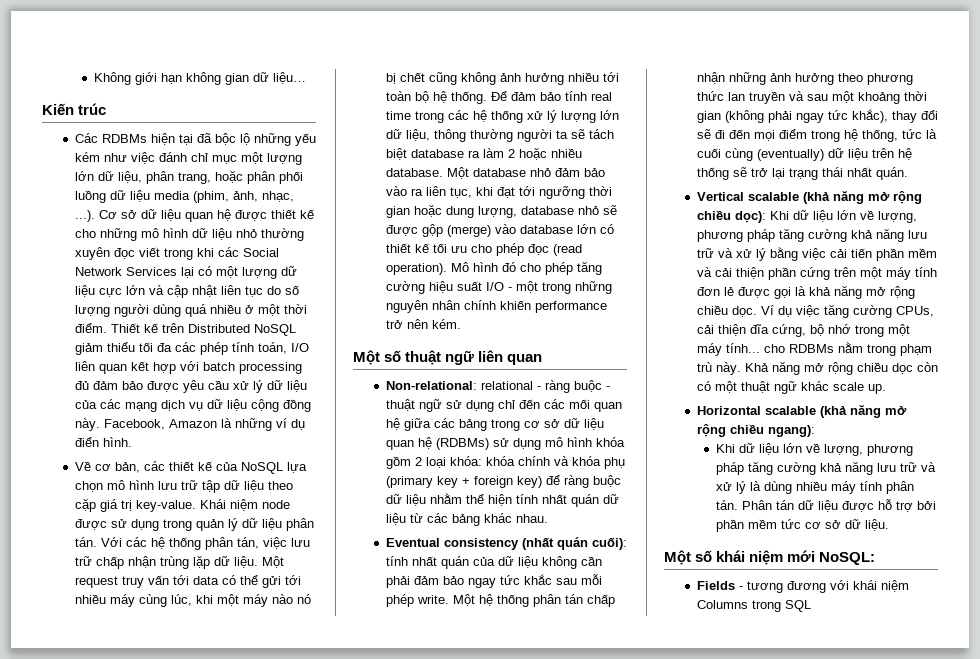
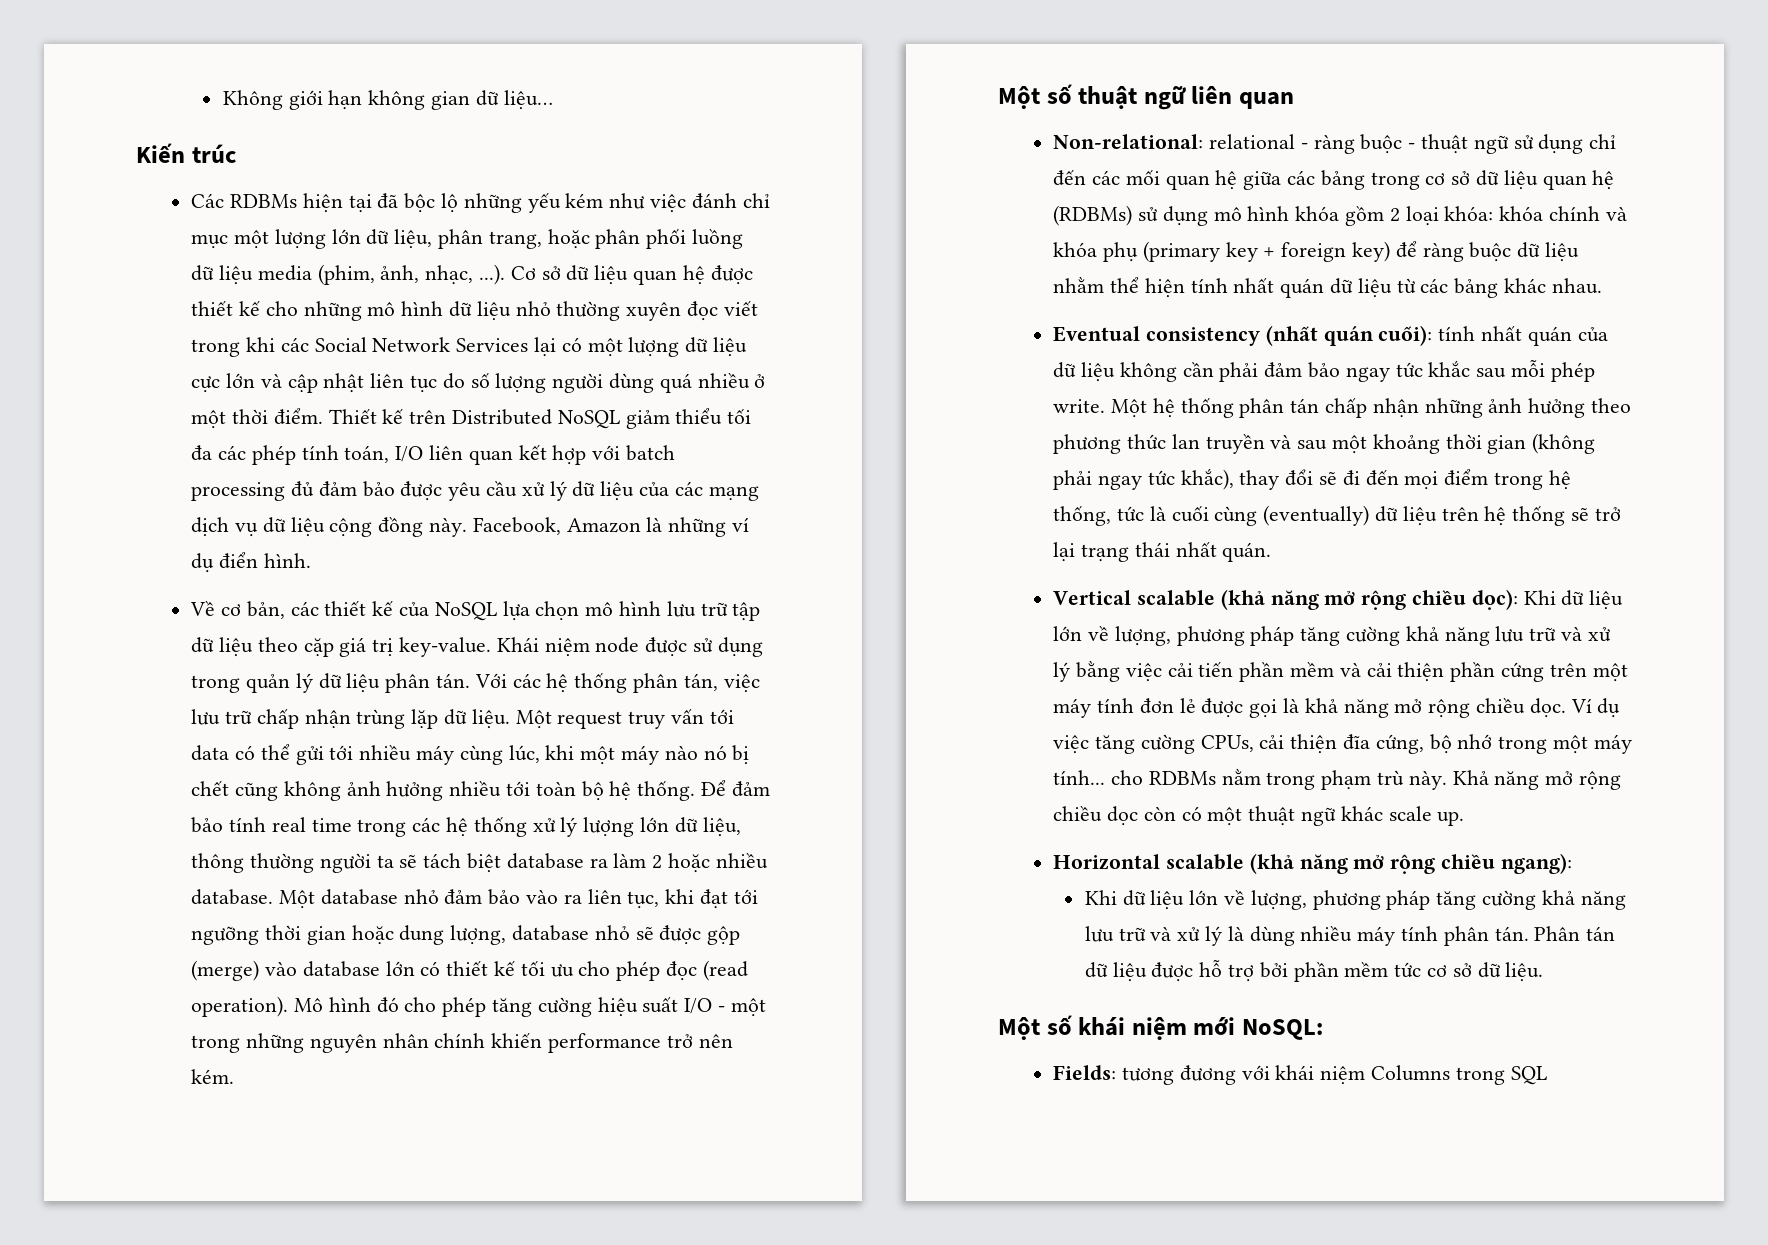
[696,581,743,590] Fields - -> [1053,1065,1117,1080] Fields:

